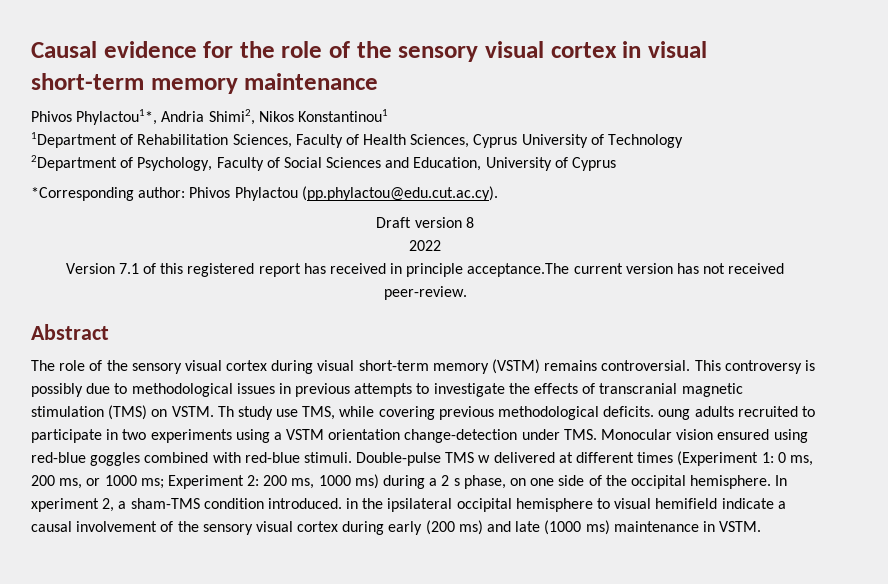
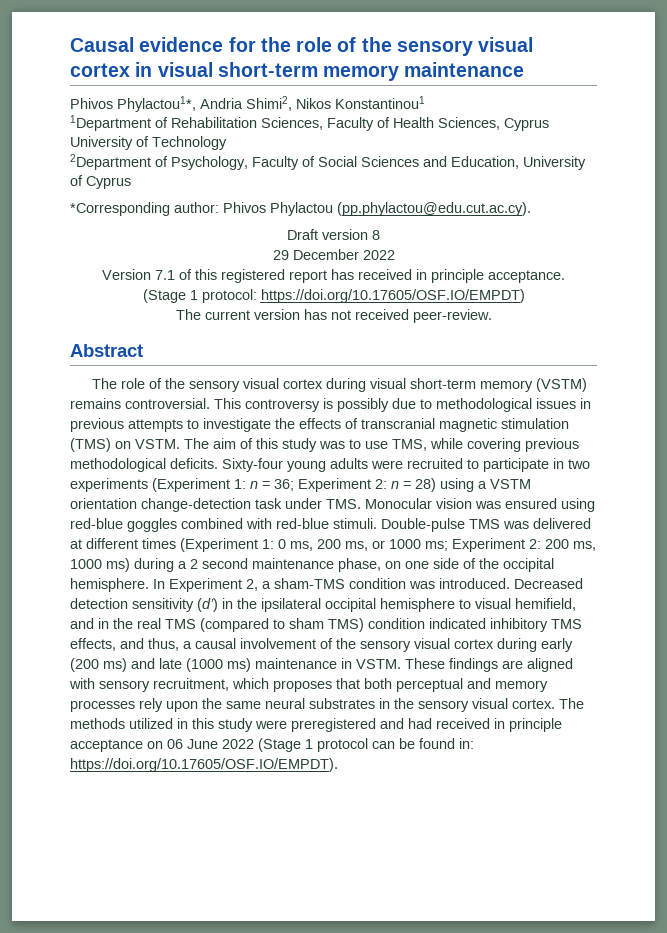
(474, 222) none -> [272,249,359,260] 29 December
[467,263,570,277] acceptance.The -> [488,270,565,283] [142,289,525,303] [175,309,201,320] acceptance. // (Stage 1 protocol: https://doi.org/10.17605/OSF.IO/EMPDT) // The
[217,406,273,420] Th study -> [184,438,361,452] The aim of this study was to
[658,406,734,420] oung adults -> [222,458,403,472] Sixty-four young adults were
(232, 436) none -> [152,478,436,492] (Experiment 1: n = 36; Experiment 2: n = 28)
(518, 436) none -> [255,498,282,509] task
(714, 434) none -> [475,501,501,509] was
[478,455,491,463] w -> [503,521,529,529] was
[453,478,460,486] s -> [202,558,334,569] second maintenance
[31,498,99,512] xperiment -> [169,578,242,592] Experiment
[267,498,342,509] introduced. -> [409,578,583,589] [70,598,218,612] was introduced. Decreased detection sensitivity (d’)
[655,498,774,509] hemifield indicate -> [515,598,576,611] [70,618,582,632] [70,638,179,651] hemifield, and in the real TMS (compared to sham TMS) condition indicated inhibitory TMS effects, and thus,
(762, 526) none -> [405,658,573,672] [69,678,548,692] [70,698,584,712] [70,718,562,732] [70,738,474,752] [70,758,338,772] These findings are aligned with sensory recruitment, which proposes that both perceptual and memory processes rely upon the same neural substrates in the sensory visual cortex. The methods utilized in this study were preregistered and had received in principle acceptance on 06 June 2022 (Stage 1 protocol can be found in: https://doi.org/10.17605/OSF.IO/EMPDT).

